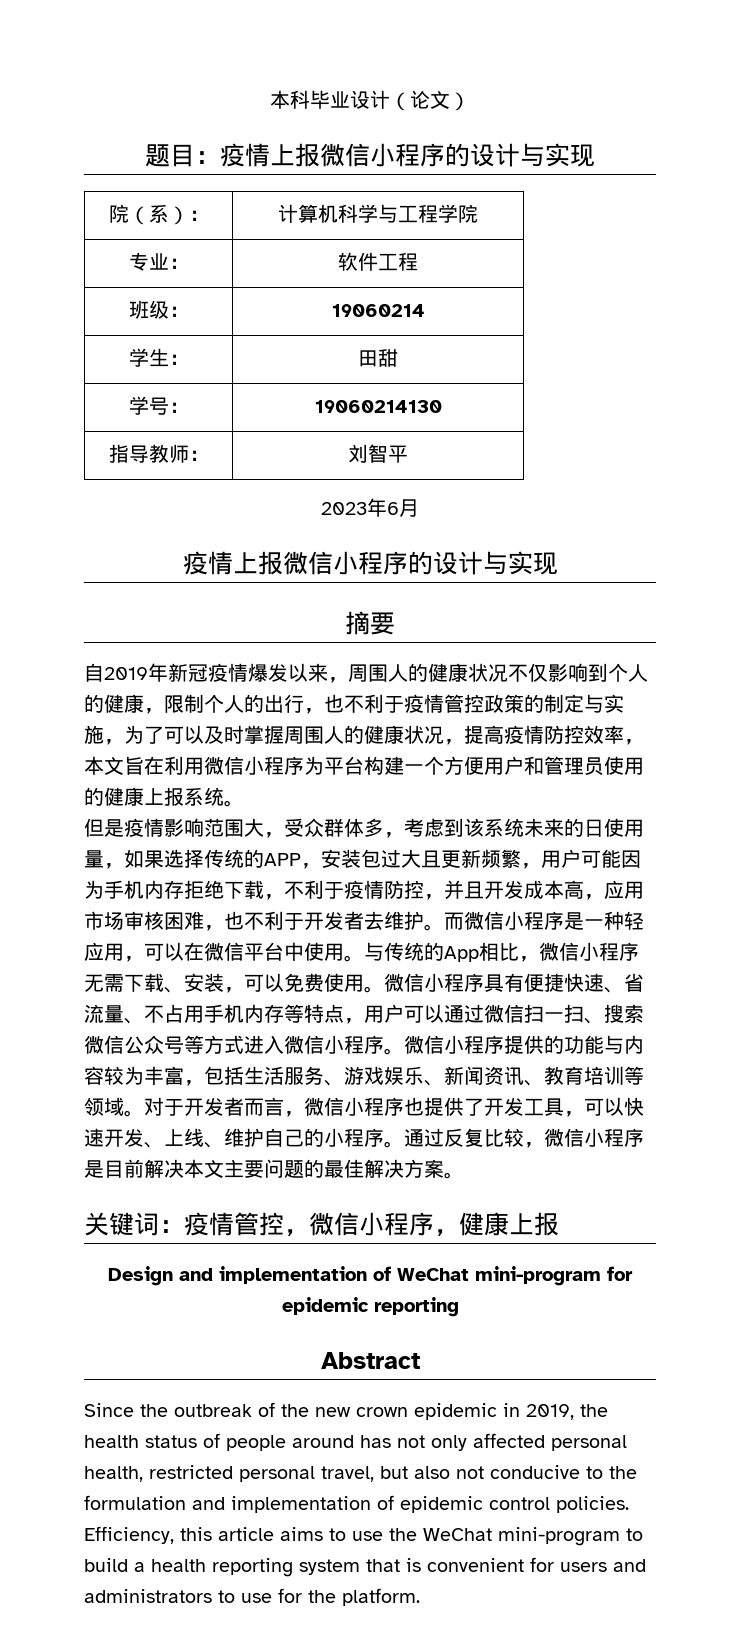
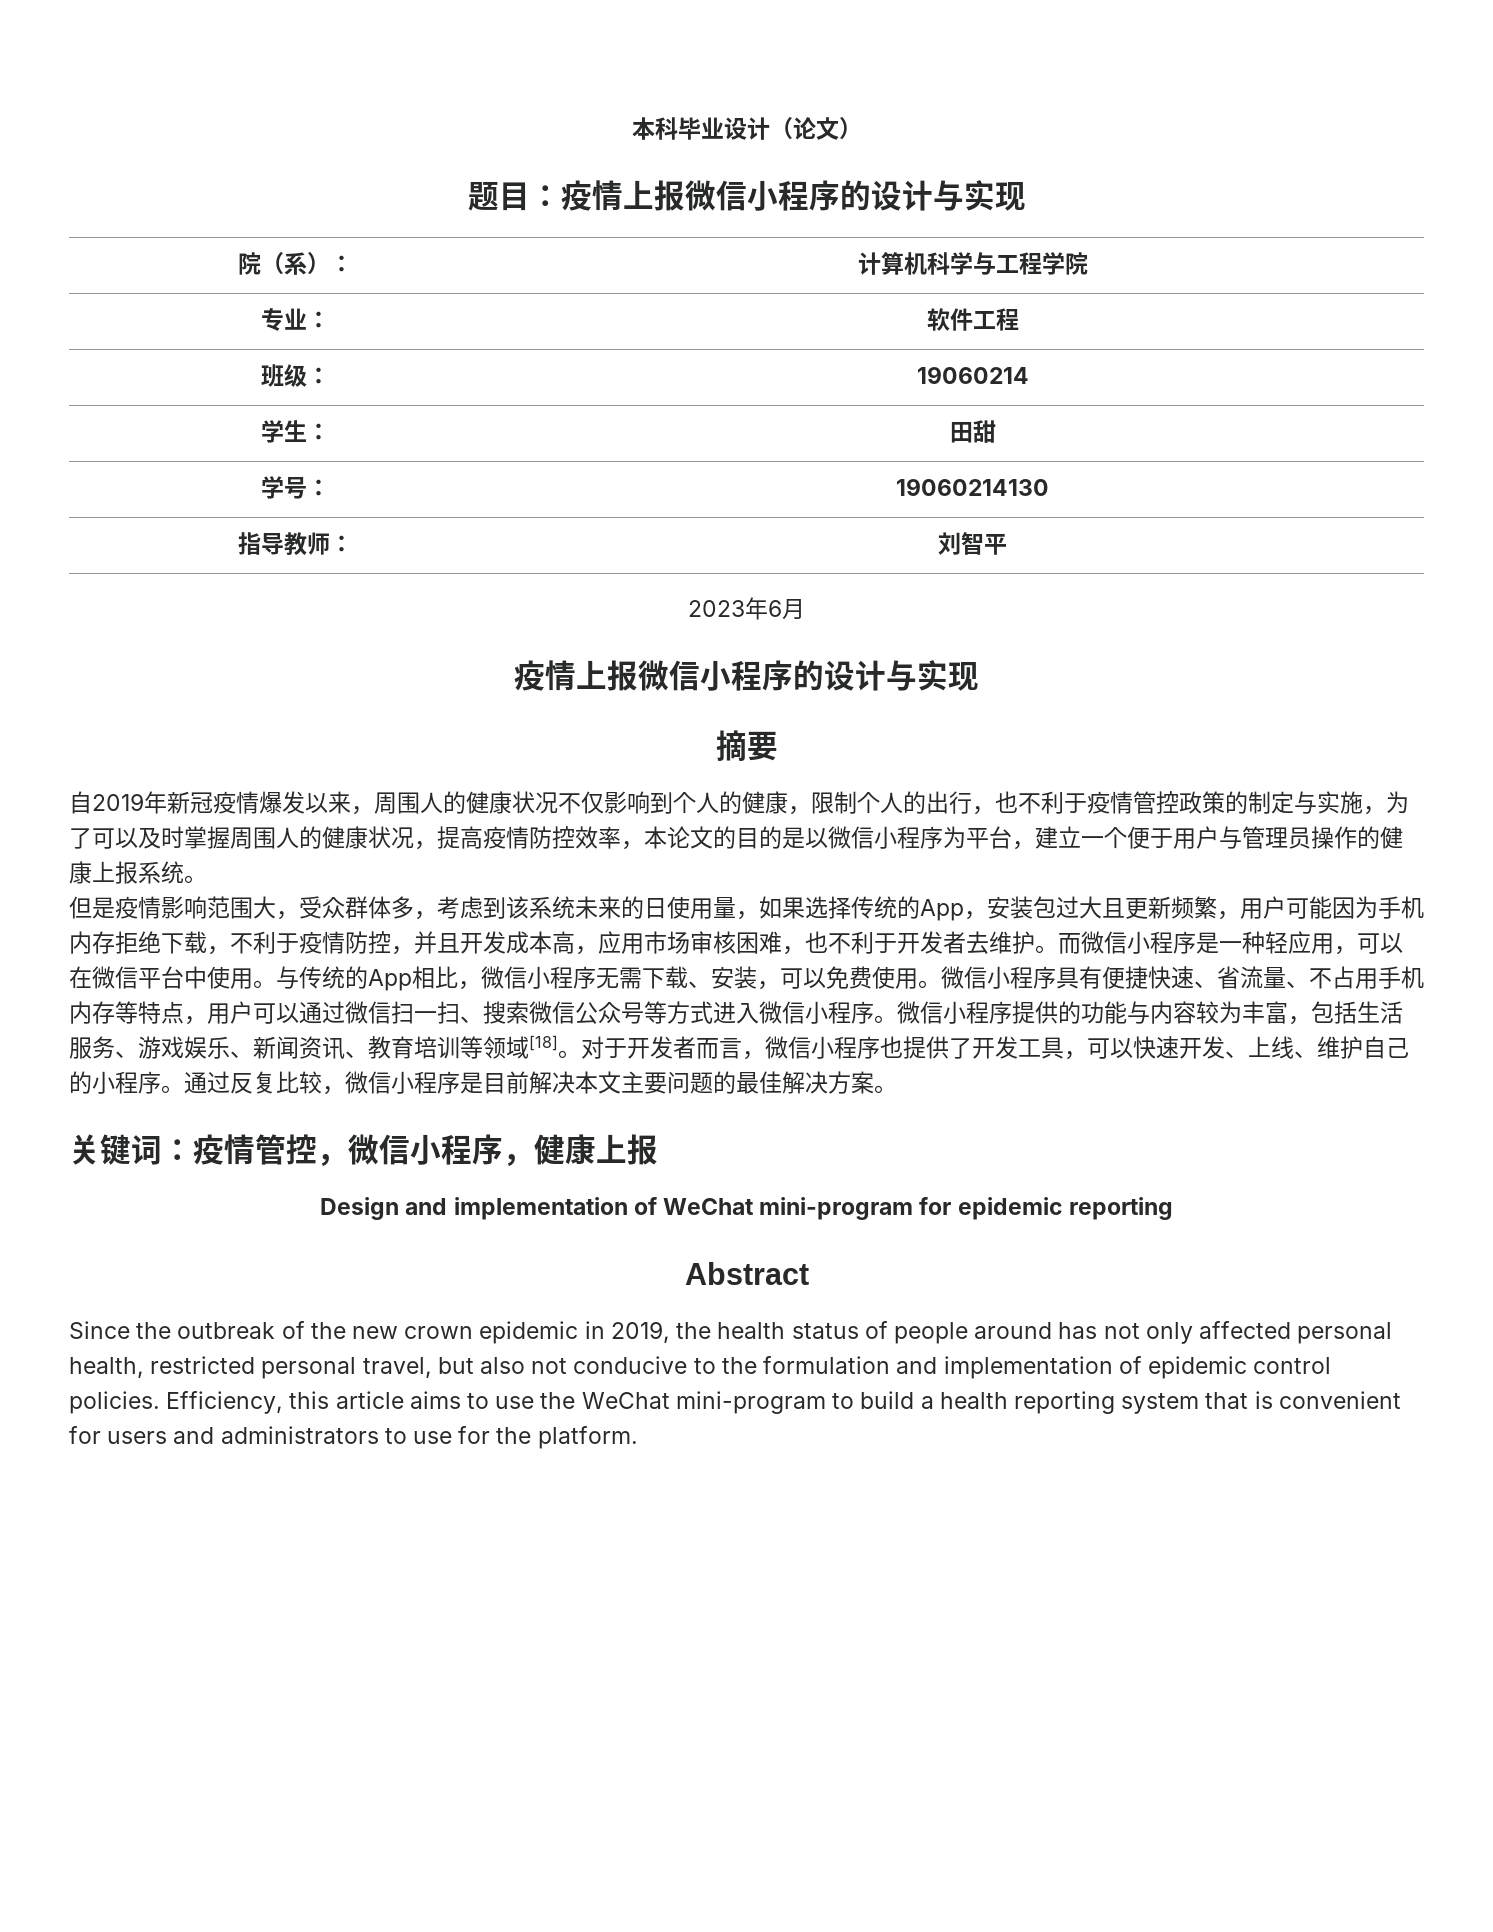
[104,756,204,775] 文旨在利用 -> [667,826,828,849] 论文的目的是以
[364,756,644,776] 构建一个方便用户和管理员使用 -> [1012,826,1357,850] ，建立一个便于用户与管理员操作
[264,853,301,866] APP -> [920,899,964,921] App
(124, 1106) none -> [529,1035,558,1051] [18]

